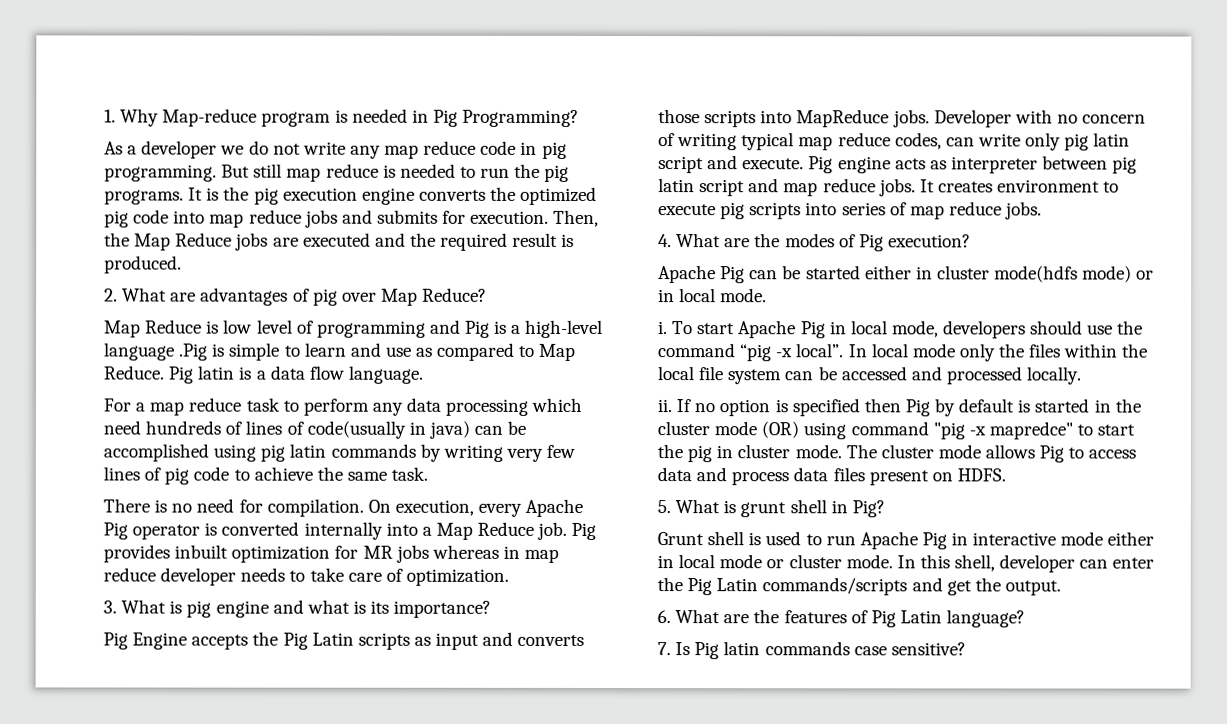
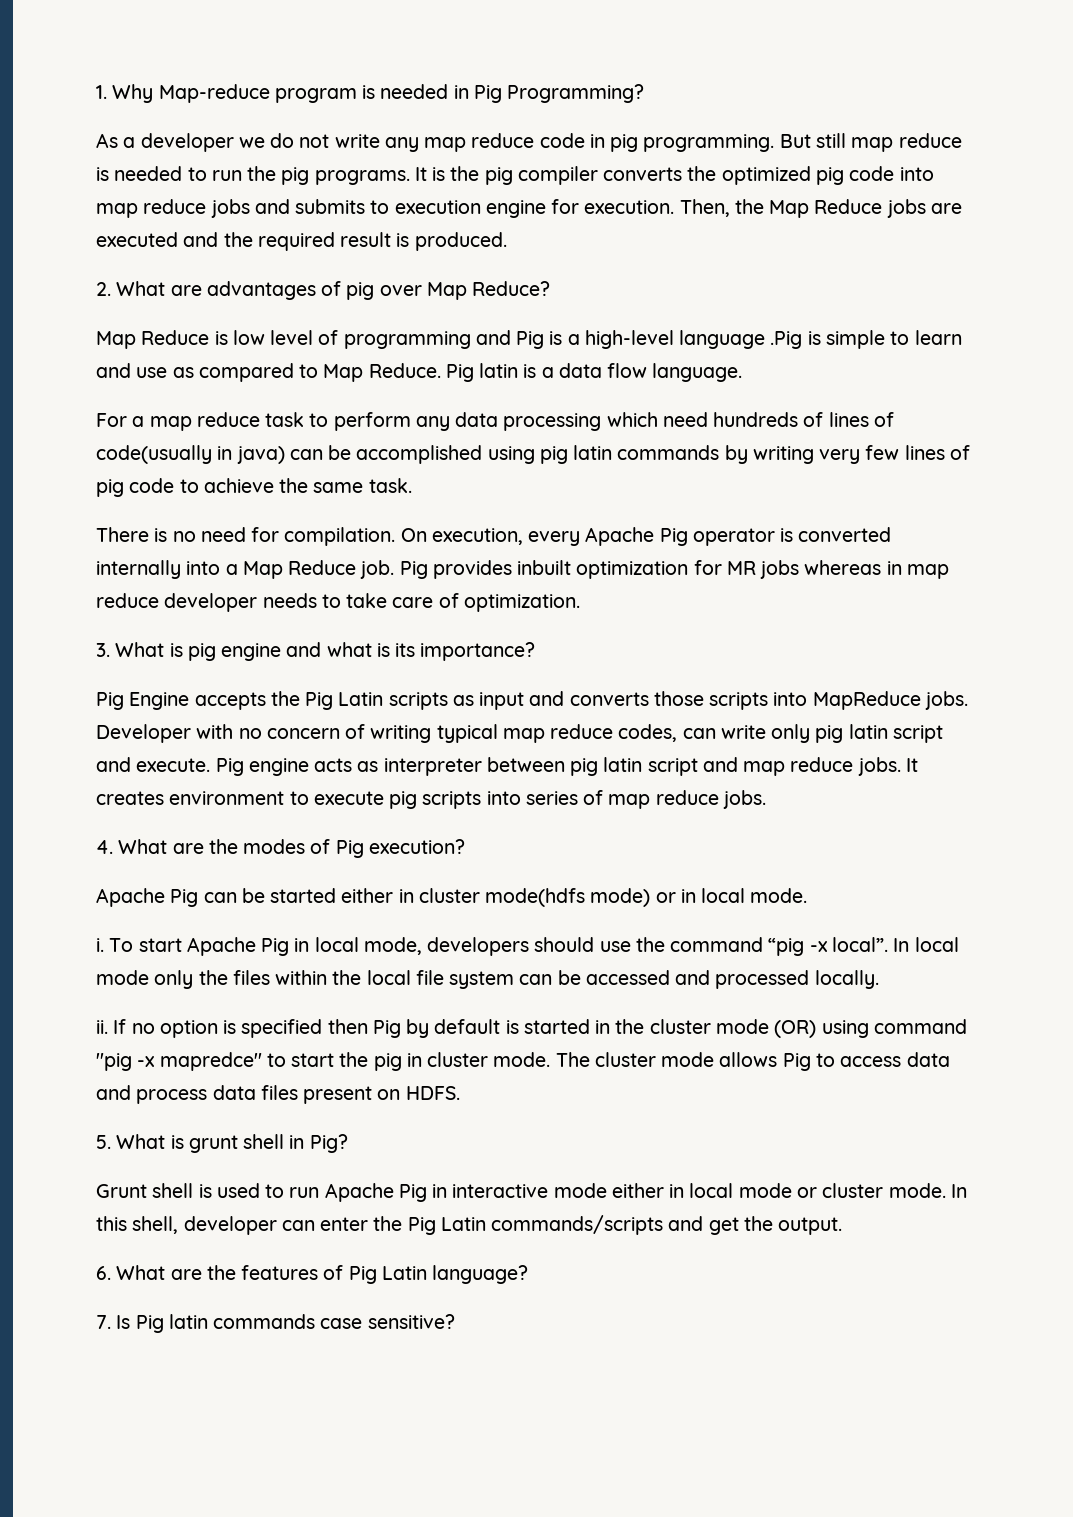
[282,187,415,205] execution engine -> [517,166,598,185] compiler
(438, 216) none -> [370,200,546,218] to execution engine

